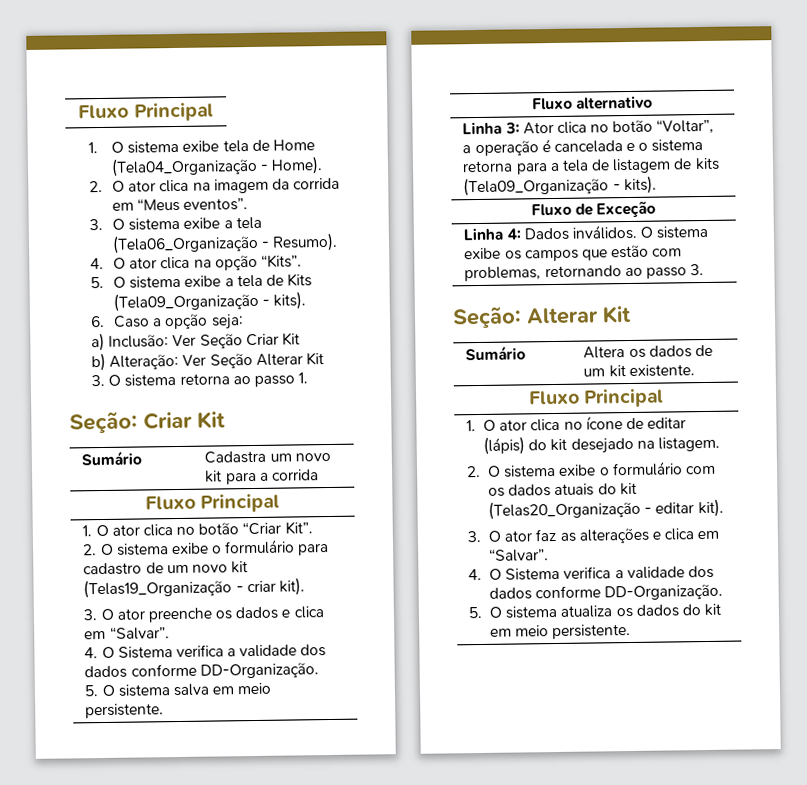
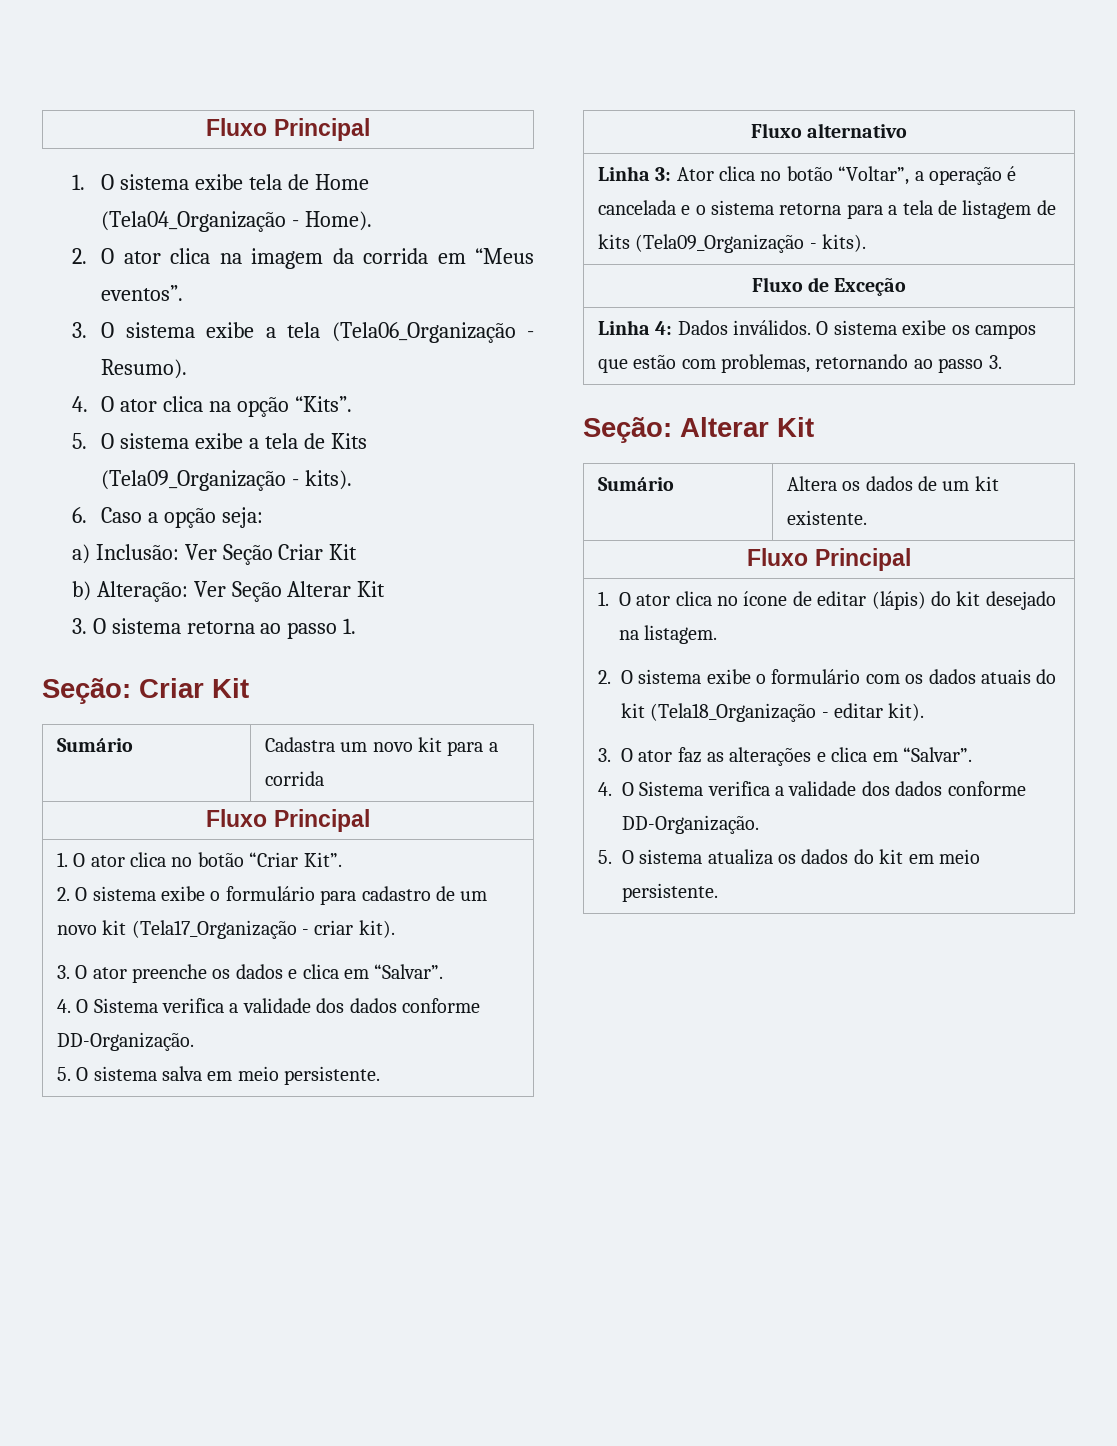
[83,578,233,599] (Telas19_Organização -> [131,920,297,939] (Tela17_Organização
[488,499,642,520] (Telas20_Organização -> [650,703,817,722] (Tela18_Organização

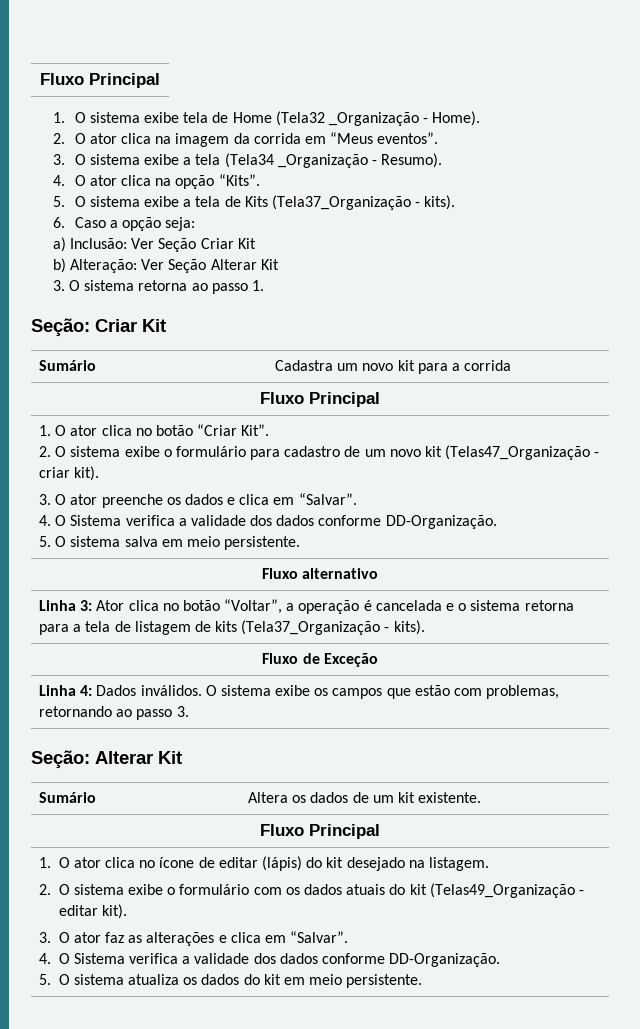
[101,211,287,232] (Tela04_Organização -> [275,111,420,126] (Tela32 _Organização
[331,322,516,343] (Tela06_Organização -> [224,153,368,168] (Tela34 _Organização
[101,470,287,491] (Tela09_Organização -> [272,195,412,210] (Tela37_Organização
[131,920,297,939] (Tela17_Organização -> [445,445,591,460] (Telas47_Organização
[635,234,805,253] (Tela09_Organização -> [241,620,381,635] (Tela37_Organização
[650,703,817,722] (Tela18_Organização -> [429,883,575,898] (Telas49_Organização

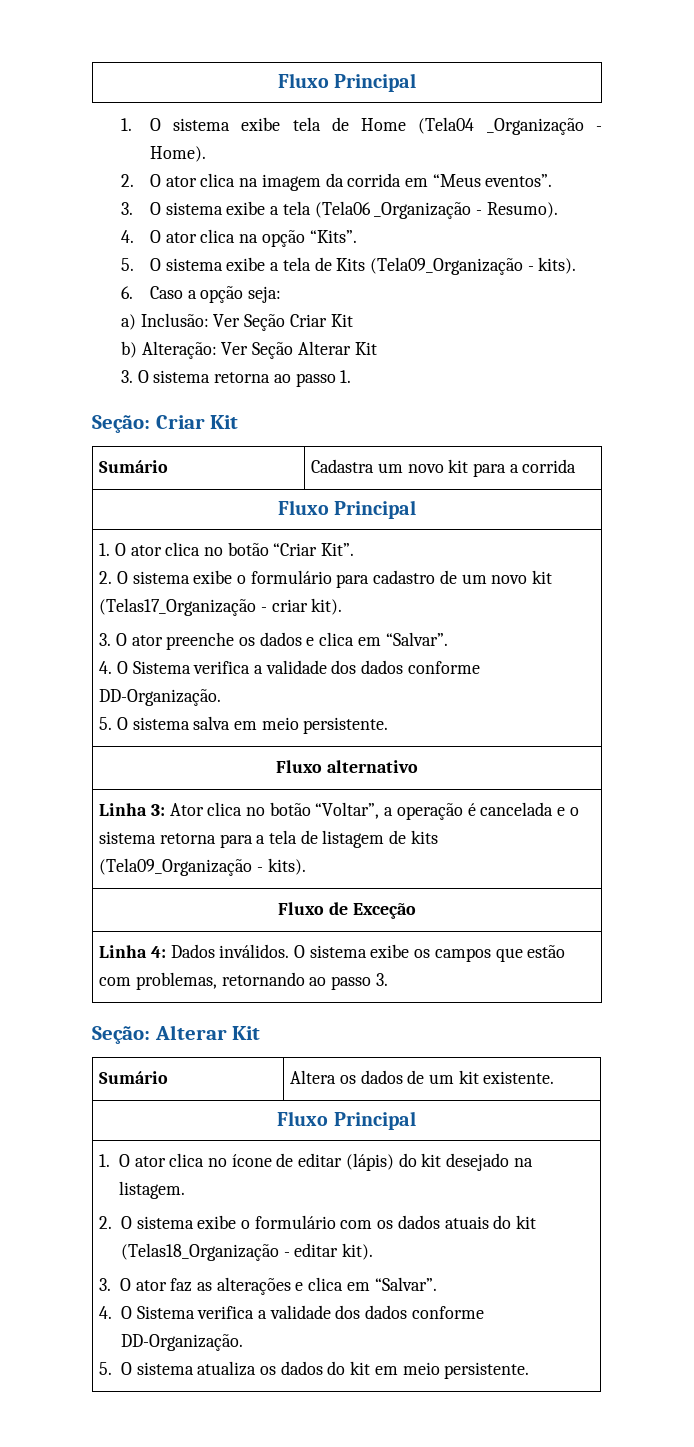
[275,111,325,126] (Tela32 -> [418,117,475,134] (Tela04
[224,153,274,168] (Tela34 -> [314,201,371,218] (Tela06
[272,195,412,210] (Tela37_Organização -> [369,257,523,275] (Tela09_Organização
[445,445,591,460] (Telas47_Organização -> [99,598,257,616] (Telas17_Organização
[241,620,381,635] (Tela37_Organização -> [99,858,253,876] (Tela09_Organização
[429,883,575,898] (Telas49_Organização -> [120,1243,279,1261] (Telas18_Organização

